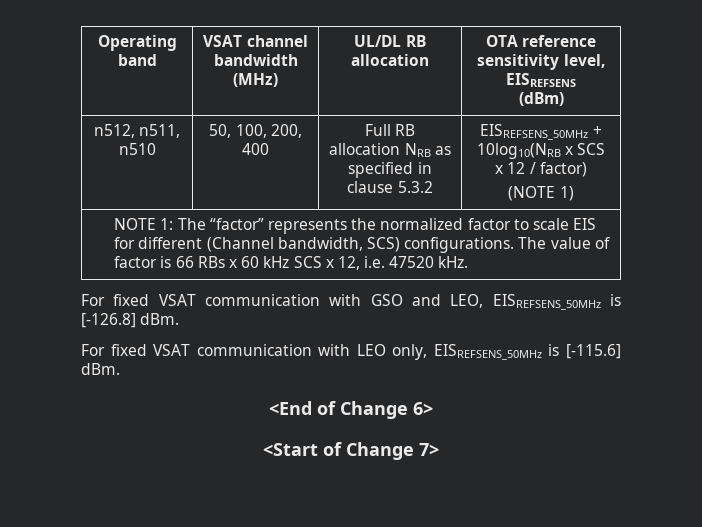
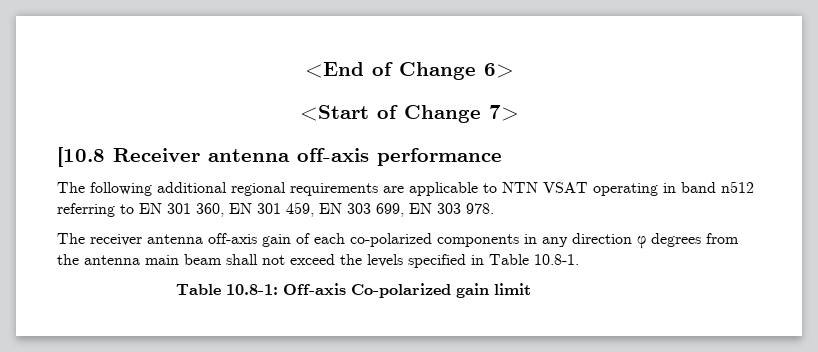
[97,35,177,51] [117,54,157,66] [203,35,308,47] [213,54,298,66] [233,73,278,87] [354,35,426,47] [351,54,429,66] [485,35,597,47] [477,54,605,70] [506,73,576,87] [518,92,564,106] [93,124,181,138] [118,143,156,155] [209,124,302,138] [242,143,269,155] [364,124,416,136] [329,143,451,157] [348,162,432,178] [347,181,433,193] [480,124,602,140] [476,143,606,159] [495,162,587,177] [508,186,574,201] [114,218,597,234] [114,237,610,253] [114,256,469,270] [81,294,621,310] [81,313,180,328] [81,344,621,360] [81,363,120,375] Operating band | VSAT channel bandwidth (MHz) | UL/DL RB allocation | OTA reference sensitivity level, EISREFSENS // (dBm) // n512, n511, n510 | 50, 100, 200, 400 | Full RB allocation NRB as specified in clause 5.3.2 | EISREFSENS_50MHz + 10log10(NRB x SCS x 12 / factor) // (NOTE 1) // NOTE 1: The “factor” represents the normalized factor to scale EIS for different (Channel bandwidth, SCS) configurations. The value of factor is 66 RBs x 60 kHz SCS x 12, i.e. 47520 kHz. // For fixed VSAT communication with GSO and LEO, EISREFSENS_50MHz is [-126.8] dBm. // For fixed VSAT communication with LEO only, EISREFSENS_50MHz is [-115.6] dBm. // -> (304, 70) none
(439, 449) none -> [57,147,502,167] [57,181,754,196] [57,202,494,217] [57,233,739,249] [57,254,579,268] [175,283,531,298] // [10.8 Receiver antenna off-axis performance // The following additional regional requirements are applicable to NTN VSAT operating in band n512 referring to EN 301 360, EN 301 459, EN 303 699, EN 303 978. // The receiver antenna off-axis gain of each co-polarized components in any direction φ degrees from the antenna main beam shall not exceed the levels specified in Table 10.8-1. // Table 10.8-1: Off-axis Co-polarized gain limit

